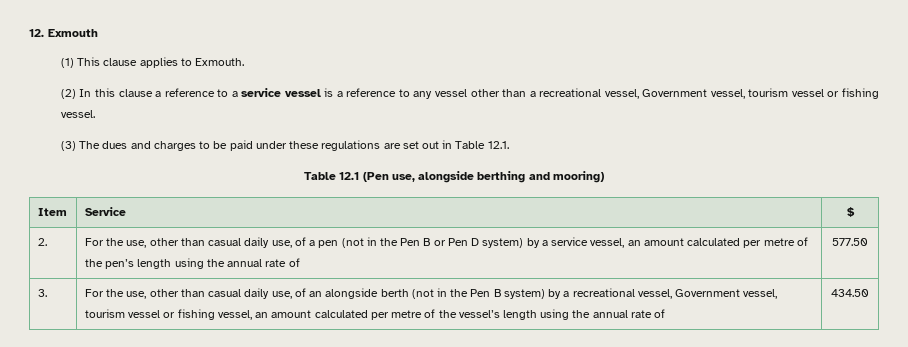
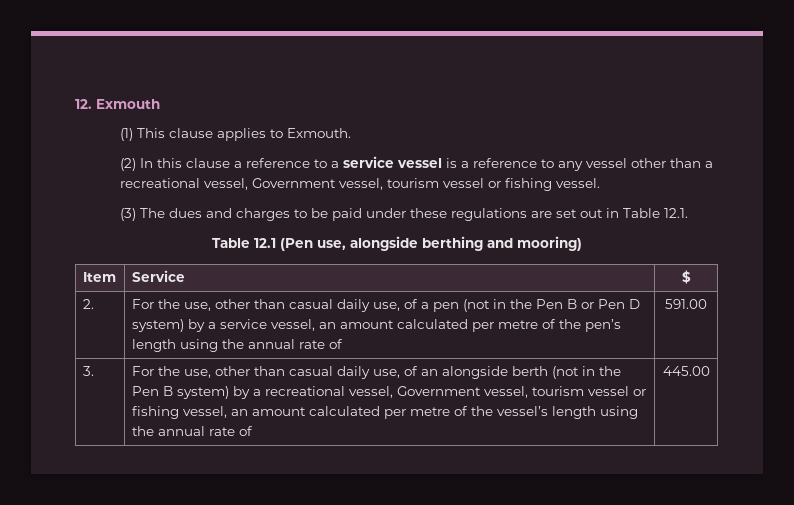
[832,238,868,246] 577.50 -> [665,299,707,309] 591.00
[831,289,869,297] 434.50 -> [662,366,710,376] 445.00

